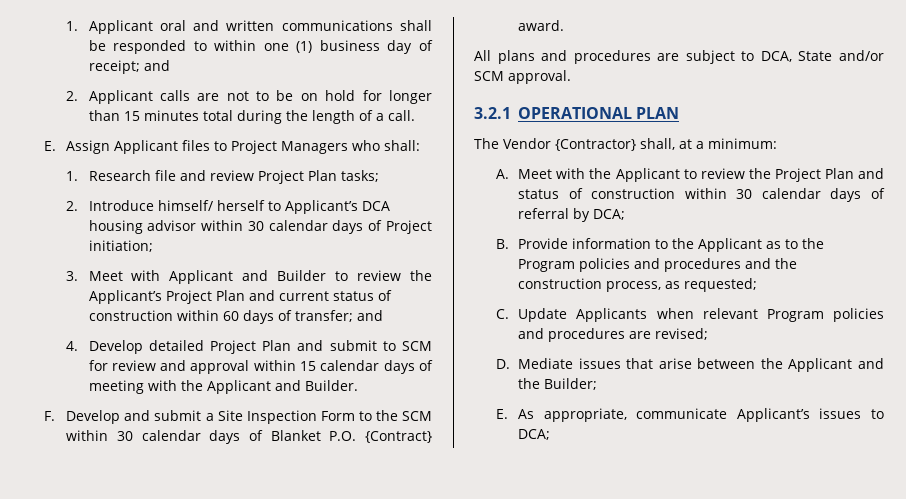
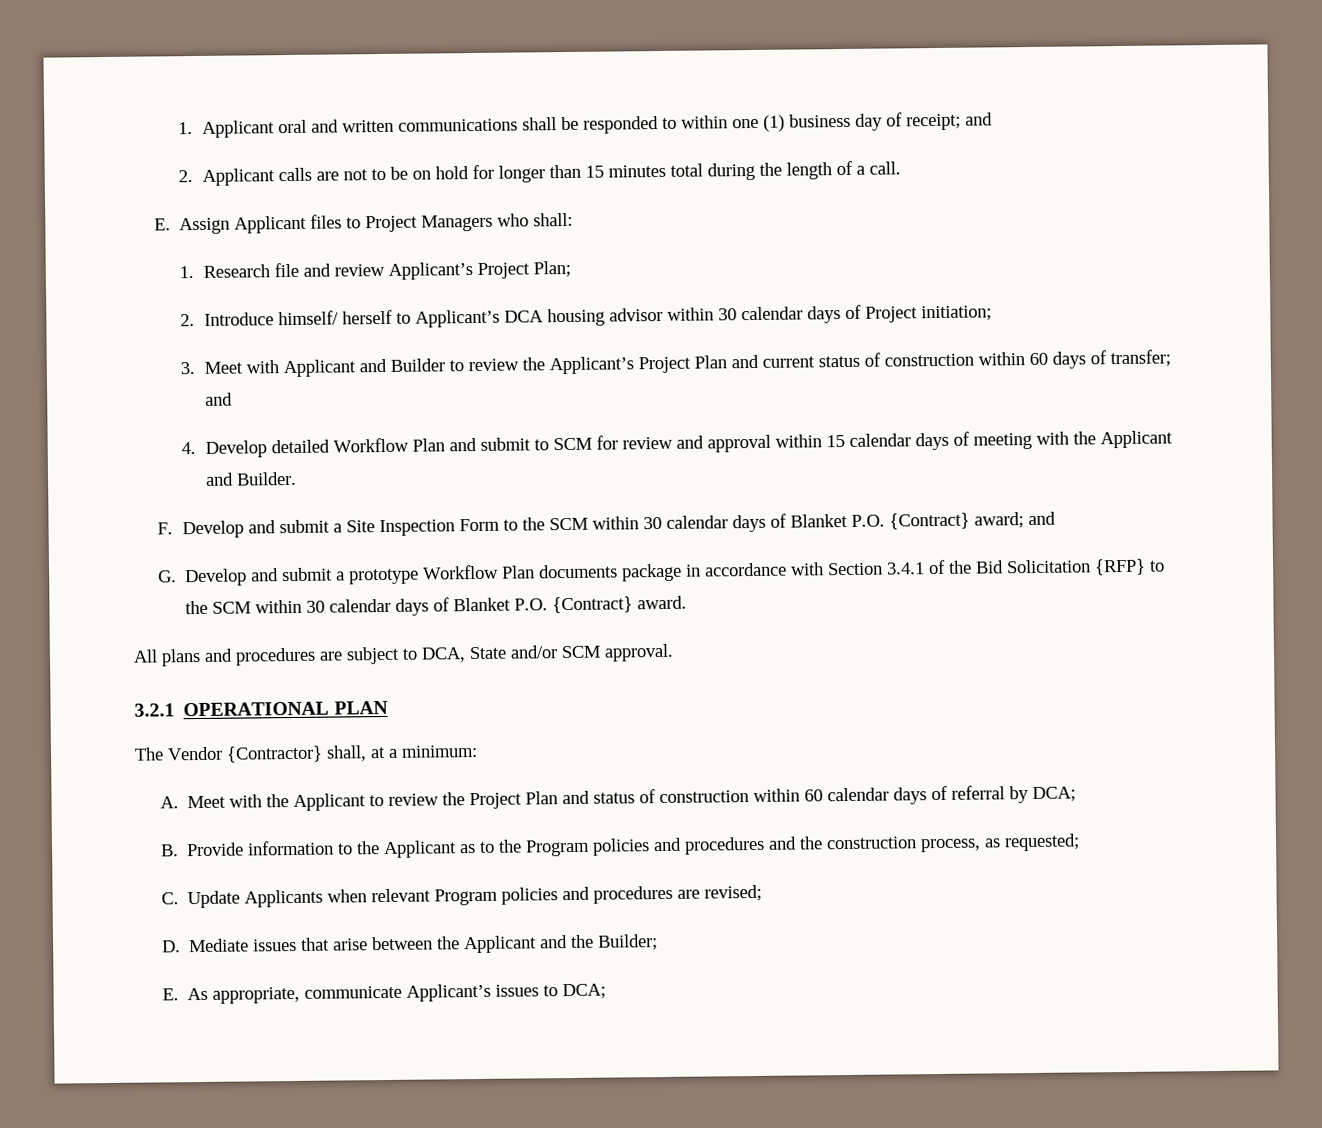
[257,170,379,184] Project Plan tasks; -> [388,260,572,280] Applicant’s Project Plan;
[209,340,256,354] Project -> [333,437,410,453] Workflow
(432, 437) none -> [973,511,1056,529] [157,558,1166,587] [185,596,634,616] award; and // G. Develop and submit a prototype Workflow Plan documents package in accordance with Section 3.4.1 of the Bid Solicitation {RFP} to the SCM within 30 calendar days of Blanket P.O. {Contract}
[736,189,753,199] 30 -> [804,789,824,802] 60

